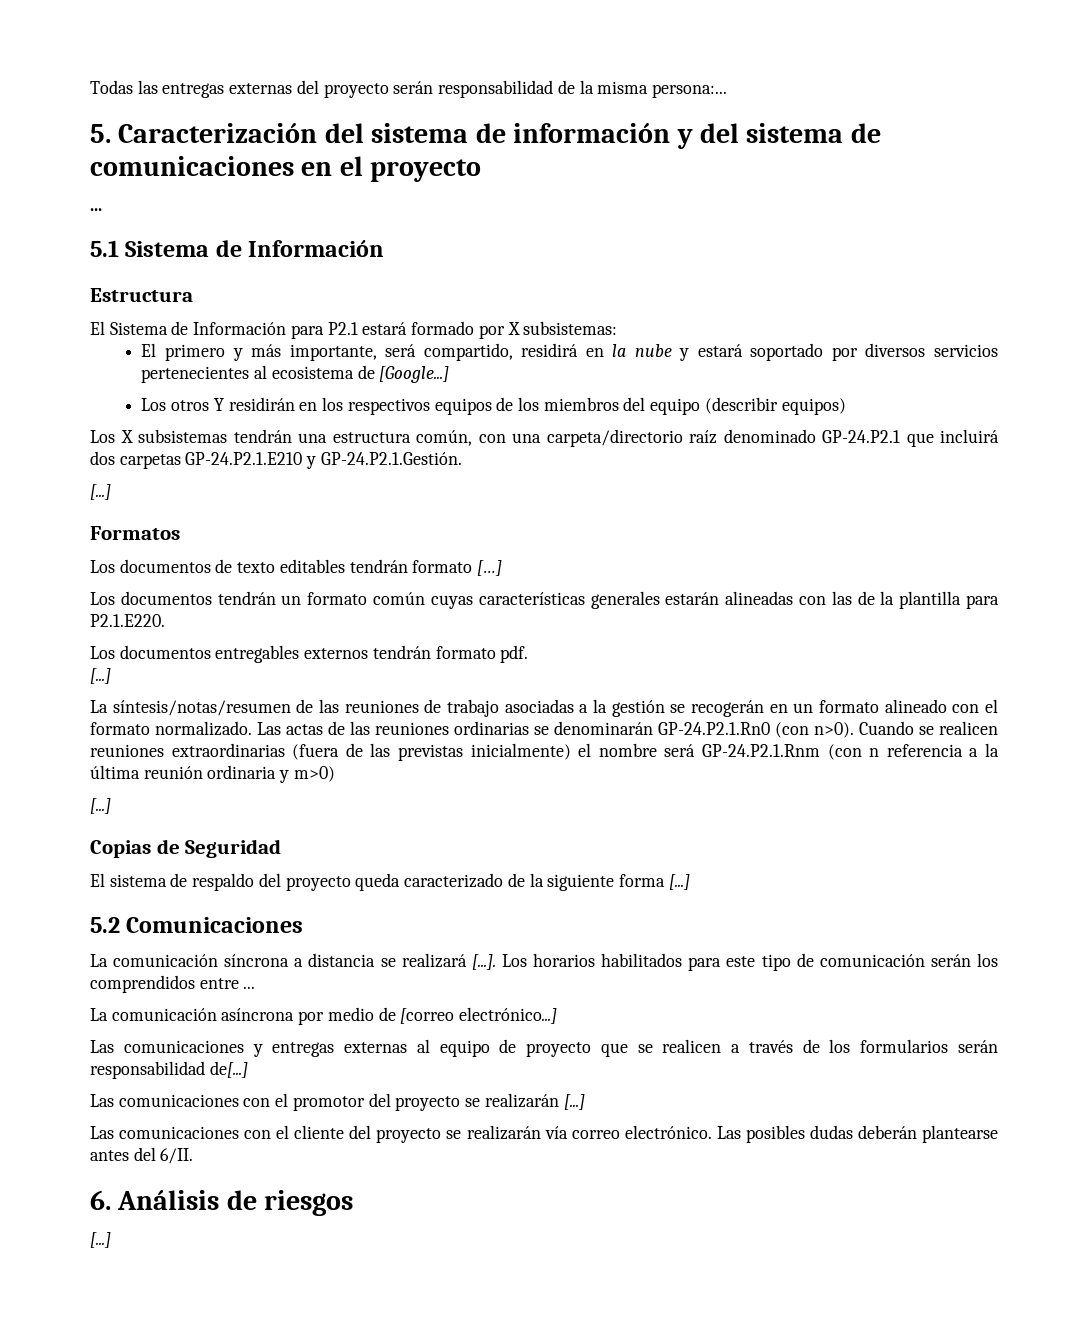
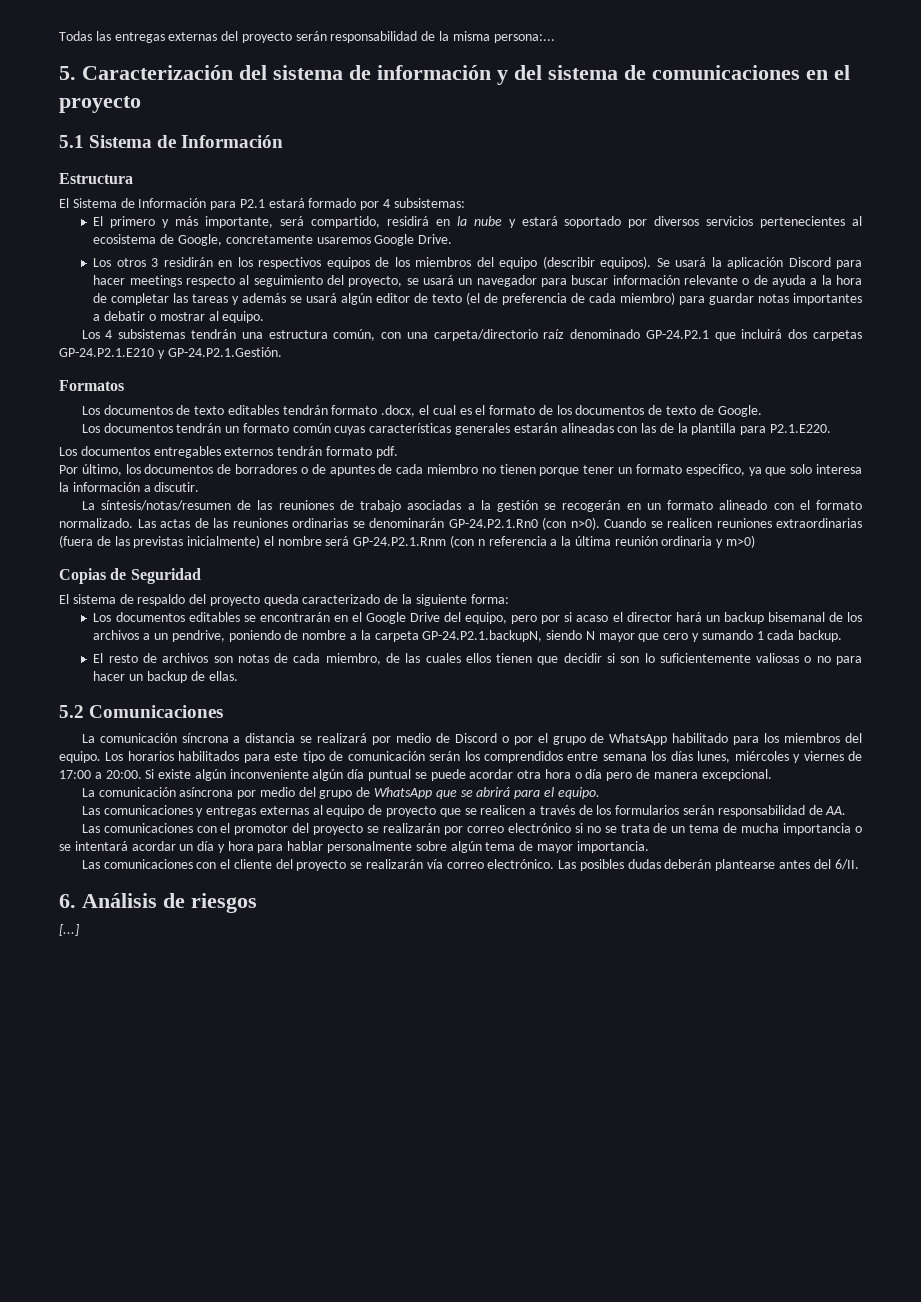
[90,208,102,211] // ... -> (141, 104) none
[507,322,520,335] X -> [383,199,391,208] 4
[379,366,450,383] [Google...] -> [178,234,453,246] Google, concretamente usaremos Google Drive.
[213,398,224,411] Y -> [151,258,159,267] 3
[781,398,846,415] [90,430,133,443] equipos) // Los X -> [600,256,862,269] [93,275,863,287] [93,292,863,305] [93,311,265,323] [81,330,113,339] equipos). Se usará la aplicación Discord para hacer meetings respecto al seguimiento del proyecto, se usará un navegador para buscar información relevante o de ayuda a la hora de completar las tareas y además se usará algún editor de texto (el de preferencia de cada miembro) para guardar notas importantes a debatir o mostrar al equipo. // Los 4
[90,484,111,500] // [...] -> (282, 352) none
[477,560,503,576] […] -> [381,405,762,417] .docx, el cual es el formato de los documentos de texto de Google.
[90,668,111,684] [...] -> [59,464,863,476] [59,482,200,492] Por último, los documentos de borradores o de apuntes de cada miembro no tienen porque tener un formato especifico, ya que solo interesa la información a discutir.
[90,798,111,814] // [...] -> (756, 541) none
[618,874,690,890] forma [...] -> [470,594,509,604] [93,612,862,624] [93,630,843,642] [93,653,862,665] [93,671,238,683] forma: // Los documentos editables se encontrarán en el Google Drive del equipo, pero por si acaso el director hará un backup bisemanal de los archivos a un pendrive, poniendo de nombre a la carpeta GP-24.P2.1.backupN, siendo N mayor que cero y sumando 1 cada backup. // El resto de archivos son notas de cada miembro, de las cuales ellos tienen que decidir si son lo suficientemente valiosas o no para hacer un backup de ellas.
[471,954,496,970] [...]. -> [372,733,863,745] [59,751,101,763] por medio de Discord o por el grupo de WhatsApp habilitado para los miembros del equipo.
[243,986,256,989] ... -> [602,751,863,763] [59,769,772,781] semana los días lunes, miércoles y viernes de 17:00 a 20:00. Si existe algún inconveniente algún día puntual se puede acordar otra hora o día pero de manera excepcional.
[378,1007,558,1024] de [correo electrónico...] -> [298,787,600,799] del grupo de WhatsApp que se abrirá para el equipo.
[209,1061,248,1078] de[...] -> [808,805,847,815] de AA.
[563,1094,585,1110] [...] -> [444,823,863,835] [59,841,649,853] por correo electrónico si no se trata de un tema de mucha importancia o se intentará acordar un día y hora para hablar personalmente sobre algún tema de mayor importancia.

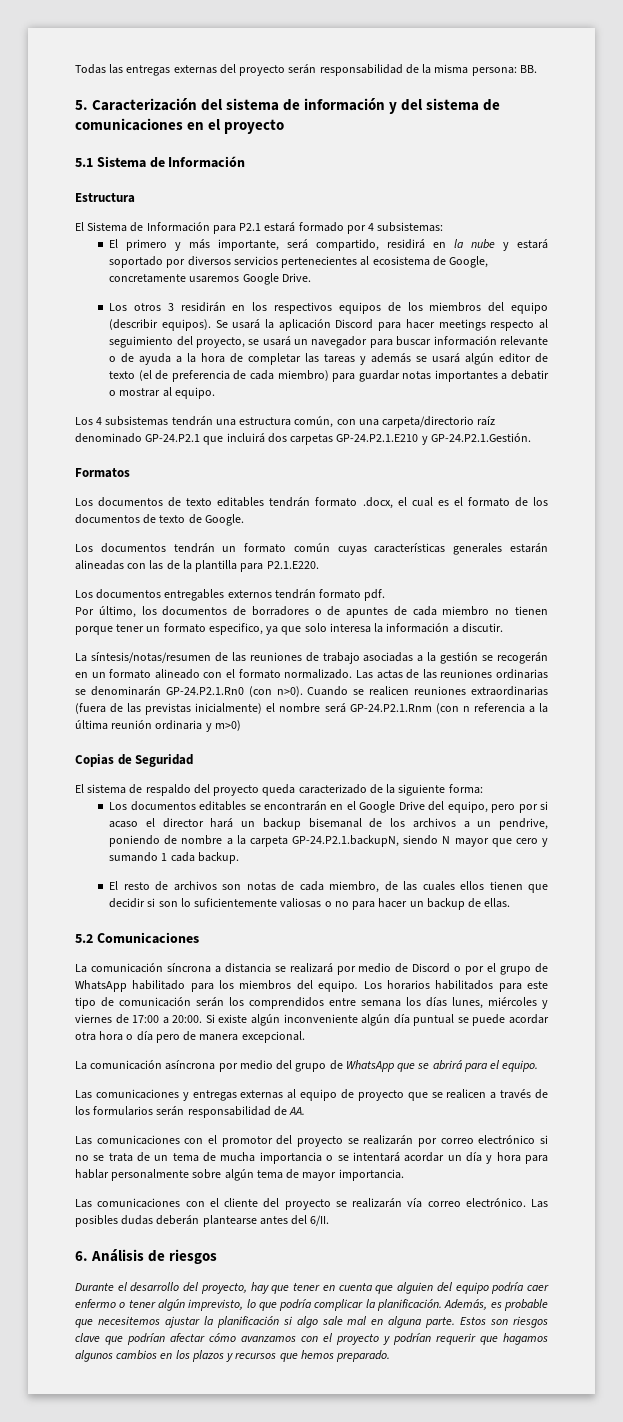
[493,34,555,43] persona:... -> [471,65,537,76] persona: BB.
[59,924,79,936] [...] -> [75,1282,549,1294] [75,1299,549,1311] [75,1316,548,1328] [75,1333,548,1345] [75,1350,391,1362] Durante el desarrollo del proyecto, hay que tener en cuenta que alguien del equipo podría caer enfermo o tener algún imprevisto, lo que podría complicar la planificación. Además, es probable que necesitemos ajustar la planificación si algo sale mal en alguna parte. Estos son riesgos clave que podrían afectar cómo avanzamos con el proyecto y podrían requerir que hagamos algunos cambios en los plazos y recursos que hemos preparado.

